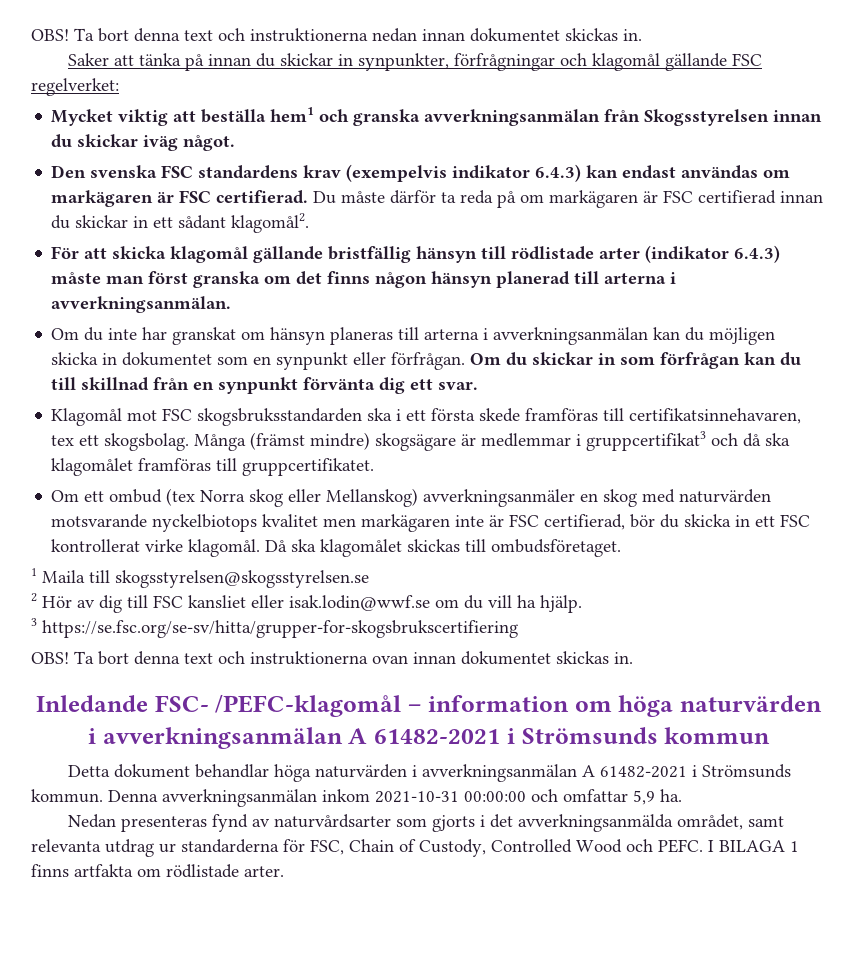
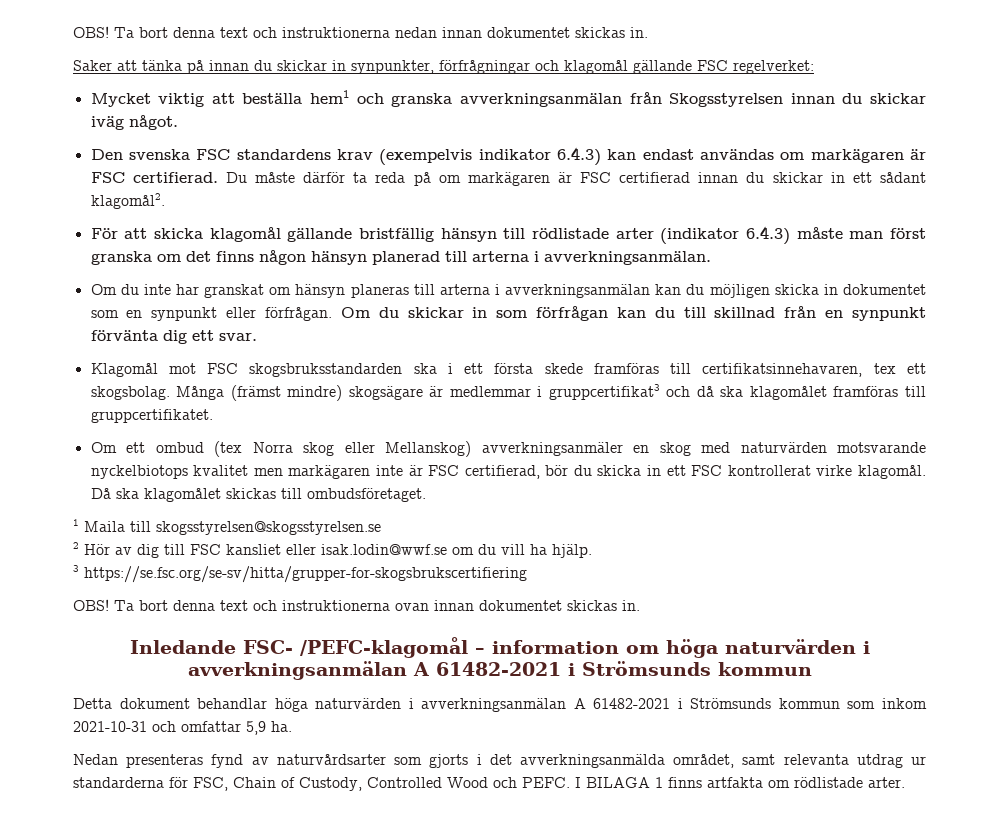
[31,789,317,807] kommun. Denna avverkningsanmälan -> [778,698,876,709] kommun som
[464,791,526,802] 00:00:00 -> (147, 726) none

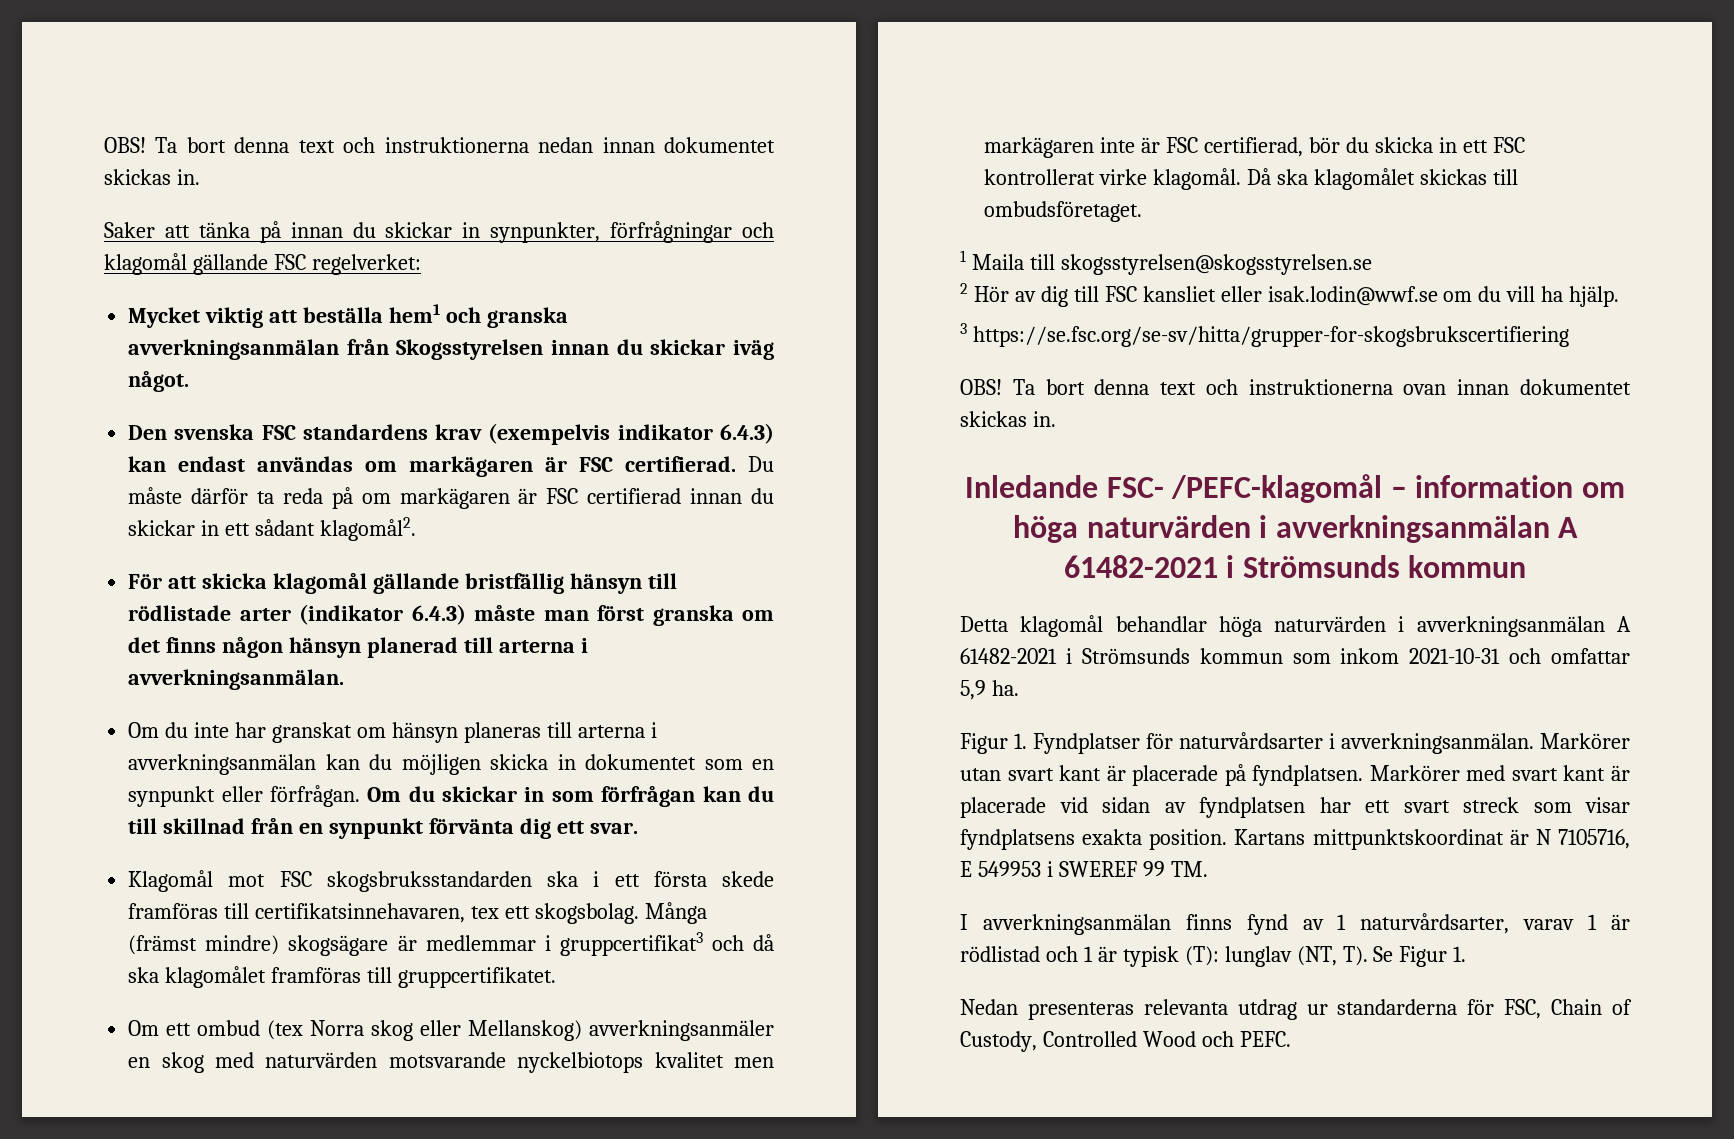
[119,698,190,709] dokument -> [1020,615,1104,637] klagomål
[73,754,776,768] Nedan presenteras fynd av naturvårdsarter som gjorts i det avverkningsanmälda området, samt -> [960,732,1630,754] [960,764,1630,786] [960,797,1630,818] [960,829,1630,850] [960,861,1208,877] [960,913,1630,935] [960,946,1467,967] [960,999,1134,1020] Figur 1. Fyndplatser för naturvårdsarter i avverkningsanmälan. Markörer utan svart kant är placerade på fyndplatsen. Markörer med svart kant är placerade vid sidan av fyndplatsen har ett svart streck som visar fyndplatsens exakta position. Kartans mittpunktskoordinat är N 7105716, E 549953 i SWEREF 99 TM. // I avverkningsanmälan finns fynd av 1 naturvårdsarter, varav 1 är rödlistad och 1 är typisk (T): lunglav (NT, T). Se Figur 1. // Nedan presenteras
[575,777,905,788] I BILAGA 1 finns artfakta om rödlistade arter. -> (1291, 1039) none

